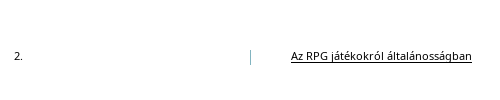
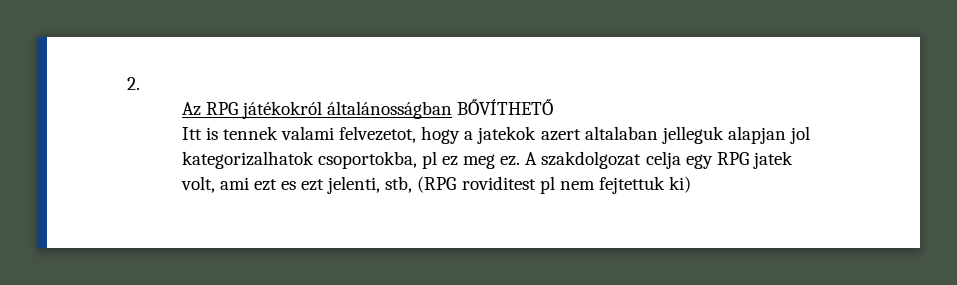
(473, 57) none -> [457,99,554,115] [181,126,811,144] [181,151,793,169] [180,176,692,194] BŐVÍTHETŐ // Itt is tennek valami felvezetot, hogy a jatekok azert altalaban jelleguk alapjan jol kategorizalhatok csoportokba, pl ez meg ez. A szakdolgozat celja egy RPG jatek volt, ami ezt es ezt jelenti, stb, (RPG roviditest pl nem fejtettuk ki)

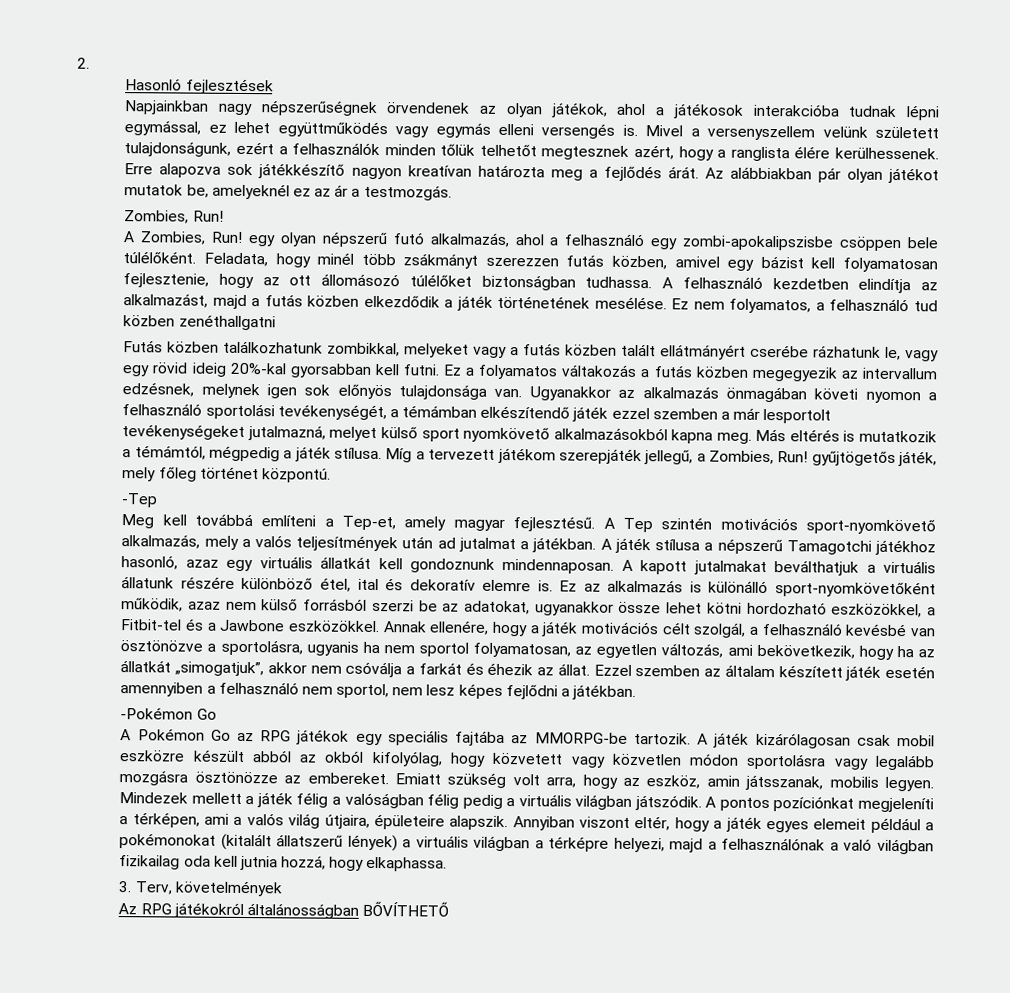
(140, 83) none -> [125,78,274,95] [124,100,940,121] [124,120,939,141] [124,141,940,162] [124,163,939,184] [124,183,452,201] [124,210,224,224] [123,231,939,252] [123,251,939,273] [123,273,938,294] [123,293,938,314] [123,314,276,331] [123,340,939,362] [122,362,937,382] [122,382,937,404] [122,403,832,424] [122,424,937,444] [122,445,937,467] [122,466,331,483] [121,493,159,508] [121,513,936,535] [121,534,936,556] [121,555,936,576] [121,576,936,598] [121,597,937,618] [120,618,936,638] [120,639,936,660] [120,660,936,681] [120,681,637,701] [120,707,217,720] [120,728,935,749] [119,749,935,771] [119,770,934,792] [119,792,934,813] [119,812,934,834] [119,833,934,855] [119,855,448,872] [118,880,283,897] // Hasonló fejlesztések // Napjainkban nagy népszerűségnek örvendenek az olyan játékok, ahol a játékosok interakcióba tudnak lépni egymással, ez lehet együttműködés vagy egymás elleni versengés is. Mivel a versenyszellem velünk született tulajdonságunk, ezért a felhasználók minden tőlük telhetőt megtesznek azért, hogy a ranglista élére kerülhessenek. Erre alapozva sok játékkészítő nagyon kreatívan határozta meg a fejlődés árát. Az alábbiakban pár olyan játékot mutatok be, amelyeknél ez az ár a testmozgás. // Zombies, Run! // A Zombies, Run! egy olyan népszerű futó alkalmazás, ahol a felhasználó egy zombi-apokalipszisbe csöppen bele túlélőként. Feladata, hogy minél több zsákmányt szerezzen futás közben, amivel egy bázist kell folyamatosan fejlesztenie, hogy az ott állomásozó túlélőket biztonságban tudhassa. A felhasználó kezdetben elindítja az alkalmazást, majd a futás közben elkezdődik a játék történetének mesélése. Ez nem folyamatos, a felhasználó tud közben zenéthallgatni // Futás közben találkozhatunk zombikkal, melyeket vagy a futás közben talált ellátmányért cserébe rázhatunk le, vagy egy rövid ideig 20%-kal gyorsabban kell futni. Ez a folyamatos váltakozás a futás közben megegyezik az intervallum edzésnek, melynek igen sok előnyös tulajdonsága van. Ugyanakkor az alkalmazás önmagában követi nyomon a felhasználó sportolási tevékenységét, a témámban elkészítendő játék ezzel szemben a már lesportolt tevékenységeket jutalmazná, melyet külső sport nyomkövető alkalmazásokból kapna meg. Más eltérés is mutatkozik a témámtól, mégpedig a játék stílusa. Míg a tervezett játékom szerepjáték jellegű, a Zombies, Run! gyűjtögetős játék, mely főleg történet központú. // -Tep // Meg kell továbbá említeni a Tep-et, amely magyar fejlesztésű. A Tep szintén motivációs sport-nyomkövető alkalmazás, mely a valós teljesítmények után ad jutalmat a játékban. A játék stílusa a népszerű Tamagotchi játékhoz hasonló, azaz egy virtuális állatkát kell gondoznunk mindennaposan. A kapott jutalmakat beválthatjuk a virtuális állatunk részére különböző étel, ital és dekoratív elemre is. Ez az alkalmazás is különálló sport-nyomkövetőként működik, azaz nem külső forrásból szerzi be az adatokat, ugyanakkor össze lehet kötni hordozható eszközökkel, a Fitbit-tel és a Jawbone eszközökkel. Annak ellenére, hogy a játék motivációs célt szolgál, a felhasználó kevésbé van ösztönözve a sportolásra, ugyanis ha nem sportol folyamatosan, az egyetlen változás, ami bekövetkezik, hogy ha az állatkát „simogatjuk”, akkor nem csóválja a farkát és éhezik az állat. Ezzel szemben az általam készített játék esetén amennyiben a felhasználó nem sportol, nem lesz képes fejlődni a játékban. // -Pokémon Go // A Pokémon Go az RPG játékok egy speciális fajtába az MMORPG-be tartozik. A játék kizárólagosan csak mobil eszközre készült abból az okból kifolyólag, hogy közvetett vagy közvetlen módon sportolásra vagy legalább mozgásra ösztönözze az embereket. Emiatt szükség volt arra, hogy az eszköz, amin játsszanak, mobilis legyen. Mindezek mellett a játék félig a valóságban félig pedig a virtuális világban játszódik. A pontos pozíciónkat megjeleníti a térképen, ami a valós világ útjaira, épületeire alapszik. Annyiban viszont eltér, hogy a játék egyes elemeit például a pokémonokat (kitalált állatszerű lények) a virtuális világban a térképre helyezi, majd a felhasználónak a való világban fizikailag oda kell jutnia hozzá, hogy elkaphassa. // 3. Terv, követelmények
[181,126,811,144] [181,151,793,169] [180,176,692,194] // Itt is tennek valami felvezetot, hogy a jatekok azert altalaban jelleguk alapjan jol kategorizalhatok csoportokba, pl ez meg ez. A szakdolgozat celja egy RPG jatek volt, ami ezt es ezt jelenti, stb, (RPG roviditest pl nem fejtettuk ki) -> (450, 908) none

